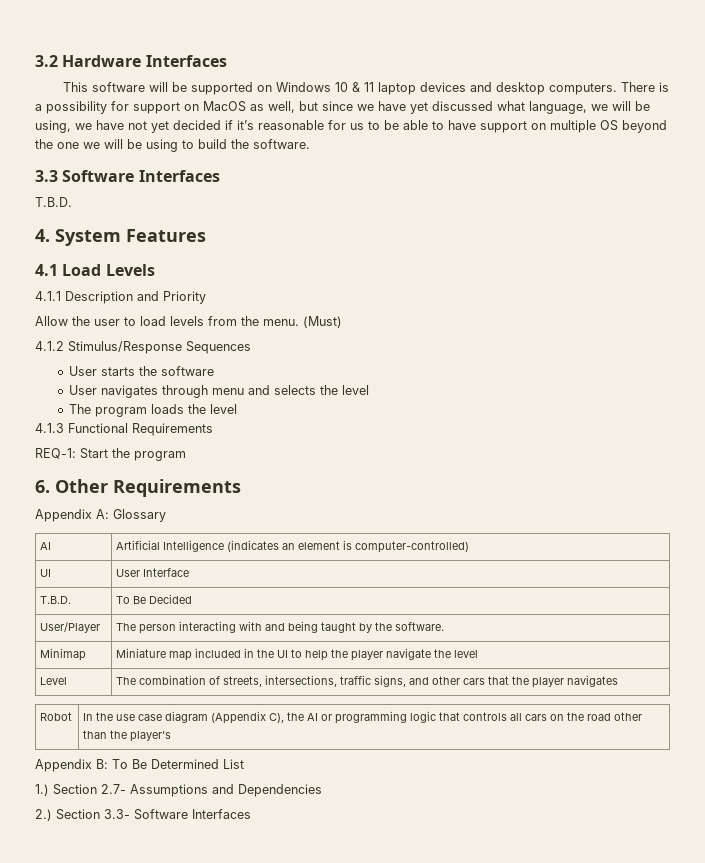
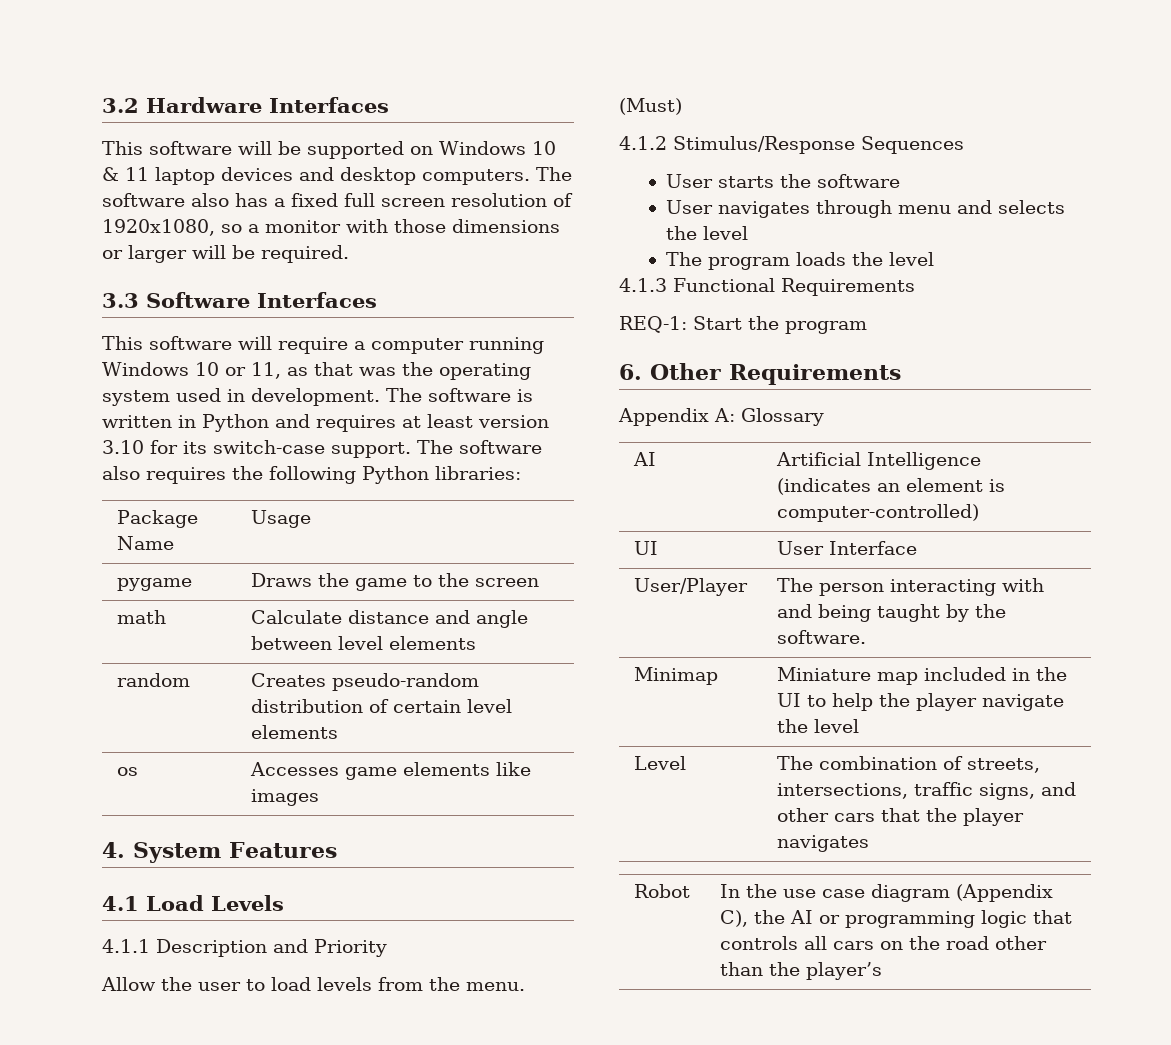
[620,82,669,92] [35,101,650,114] [35,120,667,133] [35,139,310,152] [35,170,220,182] [35,197,72,207] There is a possibility for support on MacOS as well, but since we have yet discussed what language, we will be using, we have not yet decided if it’s reasonable for us to be able to have support on multiple OS beyond the one we will be using to build the software. // 3.3 Software Interfaces // T.B.D. -> [536,167,572,181] [102,193,573,207] [102,219,560,236] [102,245,349,263] [102,292,377,308] [102,336,544,354] [102,362,531,380] [102,388,533,406] [102,414,549,432] [102,440,542,458] [102,466,521,484] [116,510,198,528] [116,536,174,550] [250,510,311,528] [116,578,192,591] [250,573,539,591] [116,610,166,624] [250,610,528,628] [250,636,476,650] [116,673,190,687] [250,673,479,691] [250,699,512,713] [250,725,338,739] [116,767,138,776] [249,762,531,780] [250,789,319,806] The software also has a fixed full screen resolution of 1920x1080, so a monitor with those dimensions or larger will be required. // 3.3 Software Interfaces // This software will require a computer running Windows 10 or 11, as that was the operating system used in development. The software is written in Python and requires at least version 3.10 for its switch-case support. The software also requires the following Python libraries: // Package Name | Usage // pygame | Draws the game to the screen // math | Calculate distance and angle between level elements // random | Creates pseudo-random distribution of certain level elements // os | Accesses game elements like images
[40,596,72,604] [116,594,193,604] // T.B.D. | To Be Decided -> (917, 548) none
[35,759,244,772] [35,784,322,797] [35,809,251,821] // Appendix B: To Be Determined List // 1.) Section 2.7- Assumptions and Dependencies // 2.) Section 3.3- Software Interfaces -> (882, 971) none

